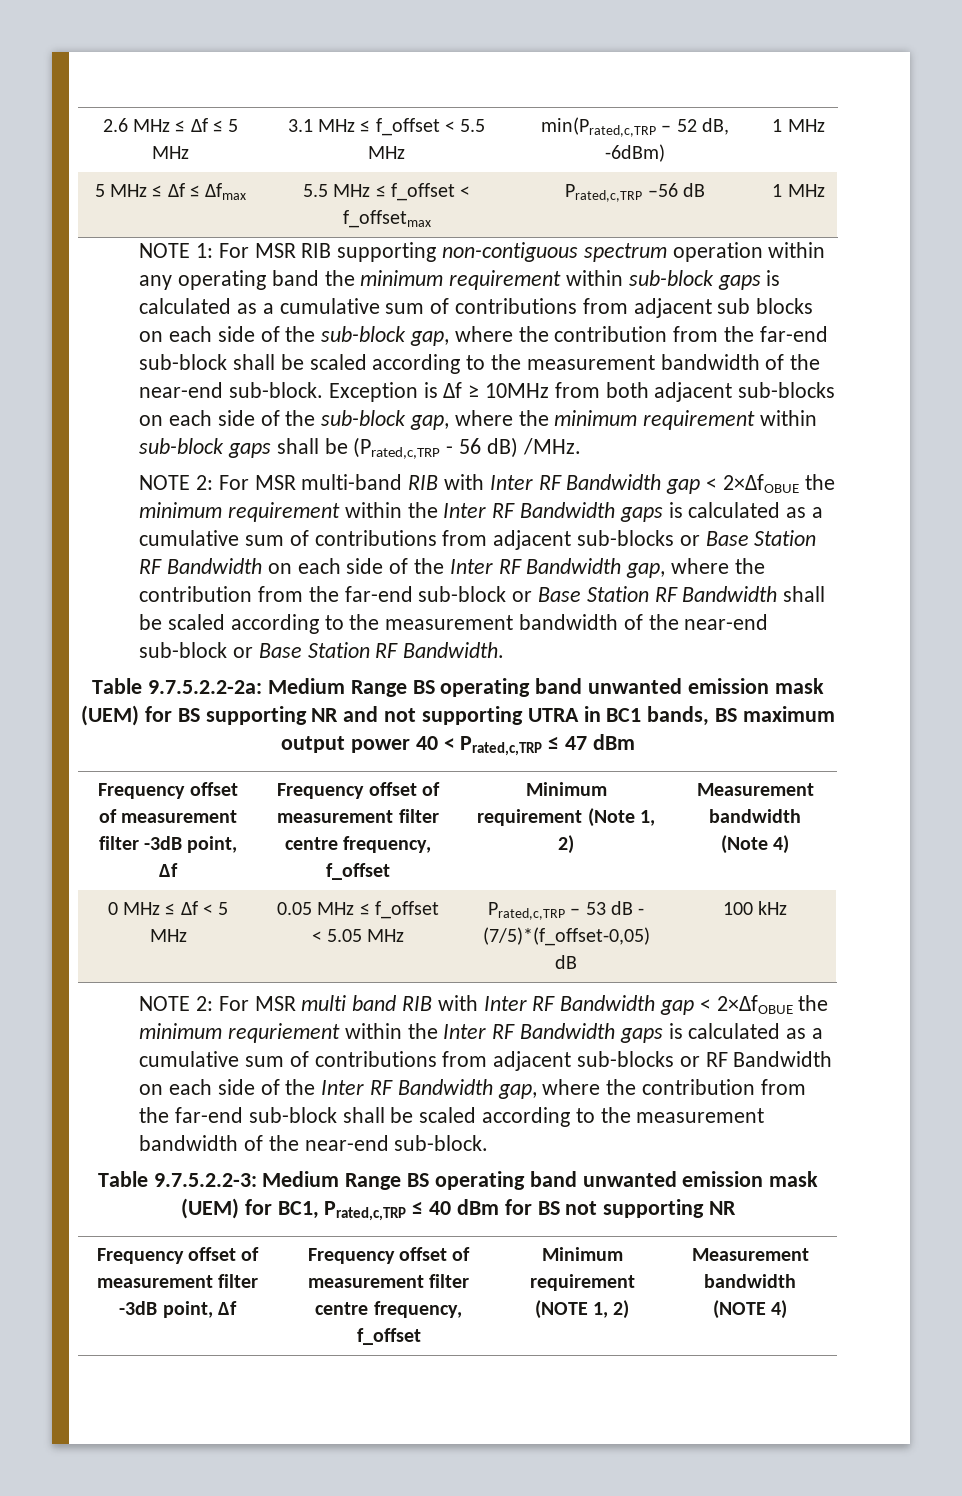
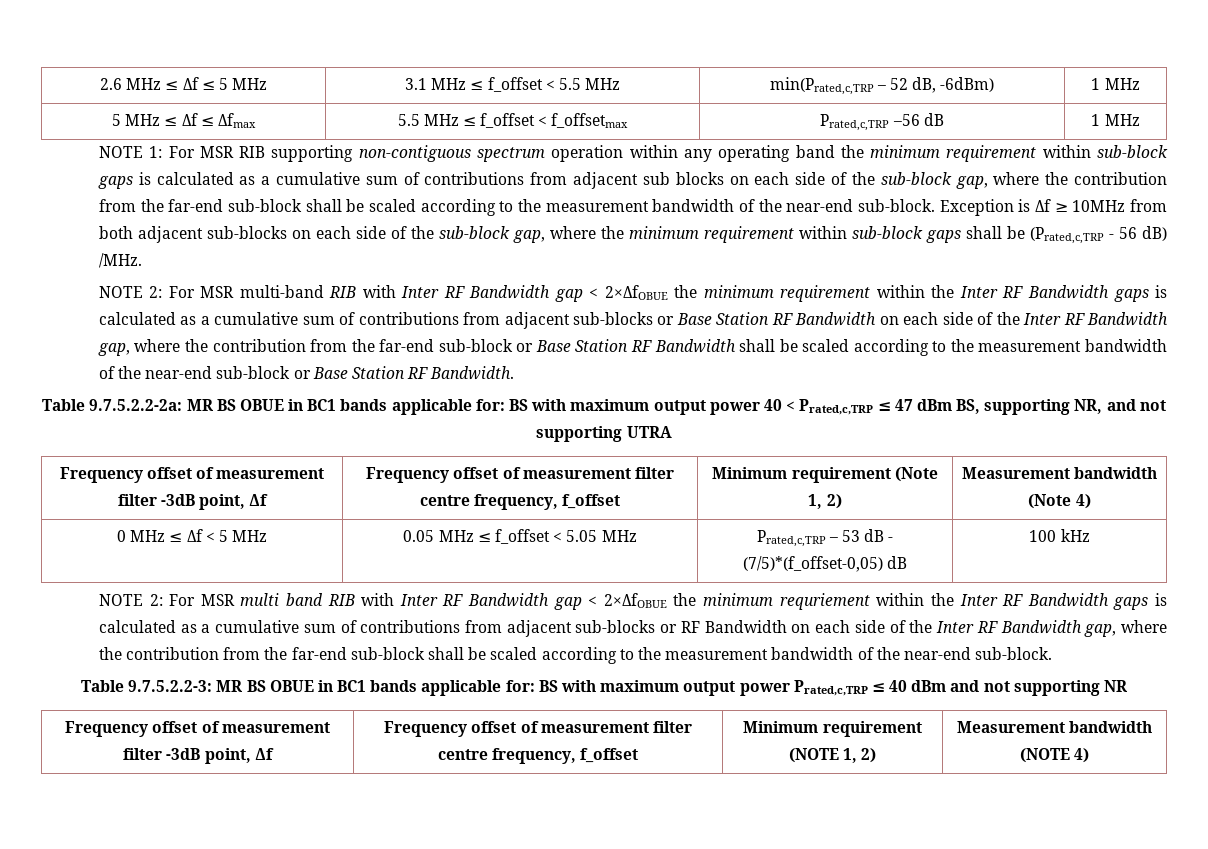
[267,678,824,697] [81,705,737,726] Medium Range BS operating band unwanted emission mask (UEM) for BS supporting NR and not supporting UTRA in BC1 bands, BS -> [186,399,567,415] MR BS OBUE in BC1 bands applicable for: BS with
(635, 742) none -> [956,399,1166,415] [536,426,672,442] BS, supporting NR, and not supporting UTRA
[262,1171,819,1190] [181,1198,319,1219] Medium Range BS operating band unwanted emission mask (UEM) for BC1, -> [216,680,790,696] MR BS OBUE in BC1 bands applicable for: BS with maximum output power
[504,1199,560,1215] for BS -> [950,680,980,692] and

